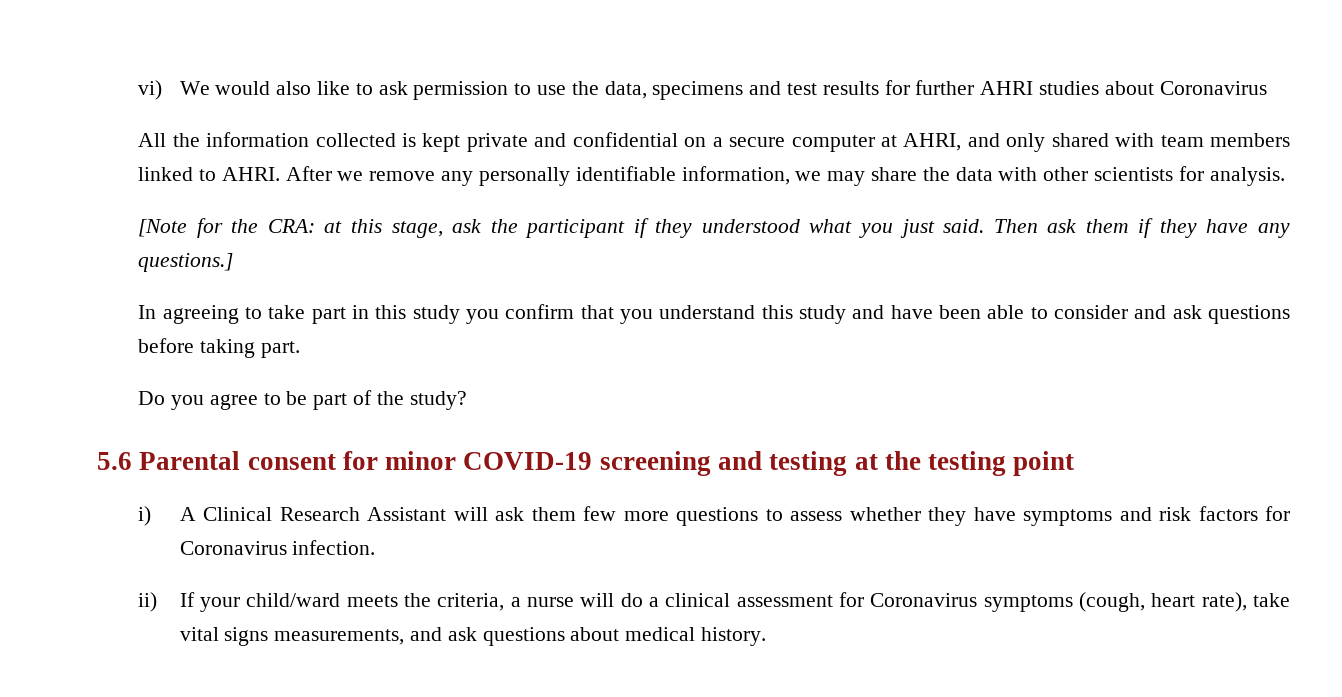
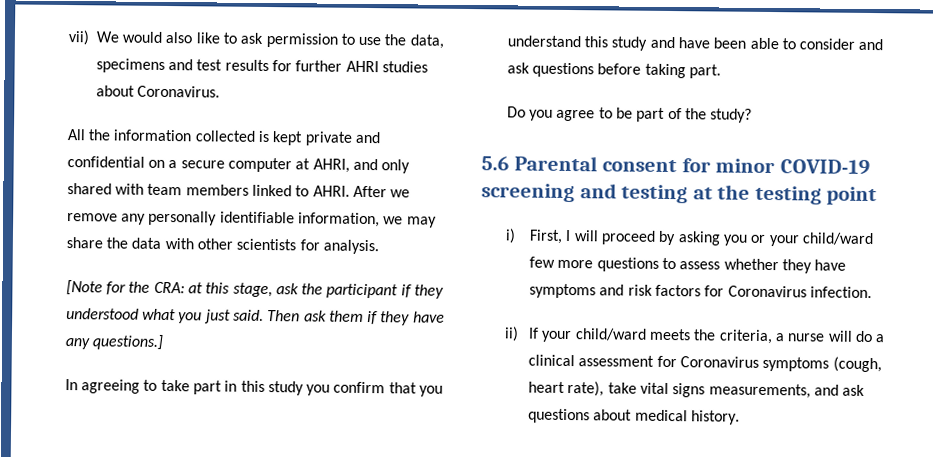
[138,80,163,100] vi) -> [67,30,90,46] vii)
[1159,81,1267,95] Coronavirus -> [136,85,220,98] Coronavirus.
[179,507,576,521] A Clinical Research Assistant will ask them -> [529,229,875,247] First, I will proceed by asking you or your child/ward

